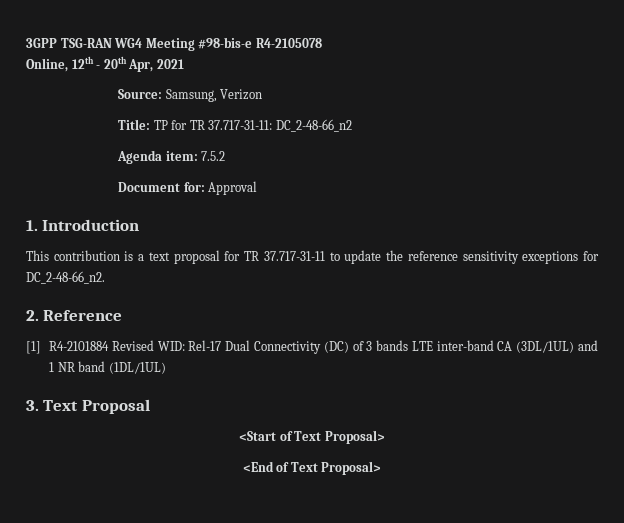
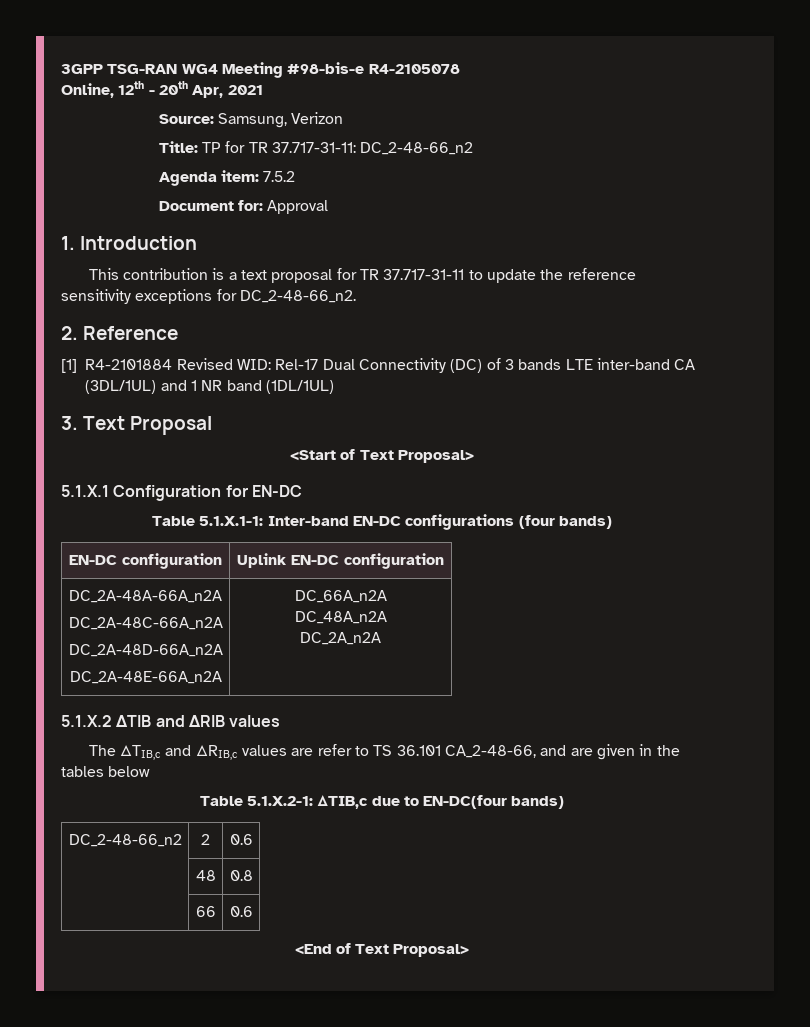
(385, 437) none -> [61,485,302,501] [152,514,612,530] [69,553,222,569] [237,553,445,569] [69,590,222,603] [68,617,223,630] [68,644,223,657] [69,671,222,684] [294,590,387,603] [294,611,387,624] [300,632,381,645] [61,715,281,727] [88,744,680,760] [61,766,151,777] [199,795,565,809] [68,834,182,847] [201,834,210,845] [229,834,253,845] [195,870,216,881] [229,870,253,881] [195,906,216,917] [229,906,253,917] // 5.1.X.1 Configuration for EN-DC // Table 5.1.X.1-1: Inter-band EN-DC configurations (four bands) // EN-DC configuration | Uplink EN-DC configuration // DC_2A-48A-66A_n2A // DC_2A-48C-66A_n2A // DC_2A-48D-66A_n2A // DC_2A-48E-66A_n2A | DC_66A_n2A // DC_48A_n2A // DC_2A_n2A // 5.1.X.2 ∆TIB and ∆RIB values // The ΔTIB,c and ΔRIB,c values are refer to TS 36.101 CA_2-48-66, and are given in the tables below // Table 5.1.X.2-1: ΔTIB,c due to EN-DC(four bands) // DC_2-48-66_n2 | 2 | 0.6 // | 48 | 0.8 // | 66 | 0.6

